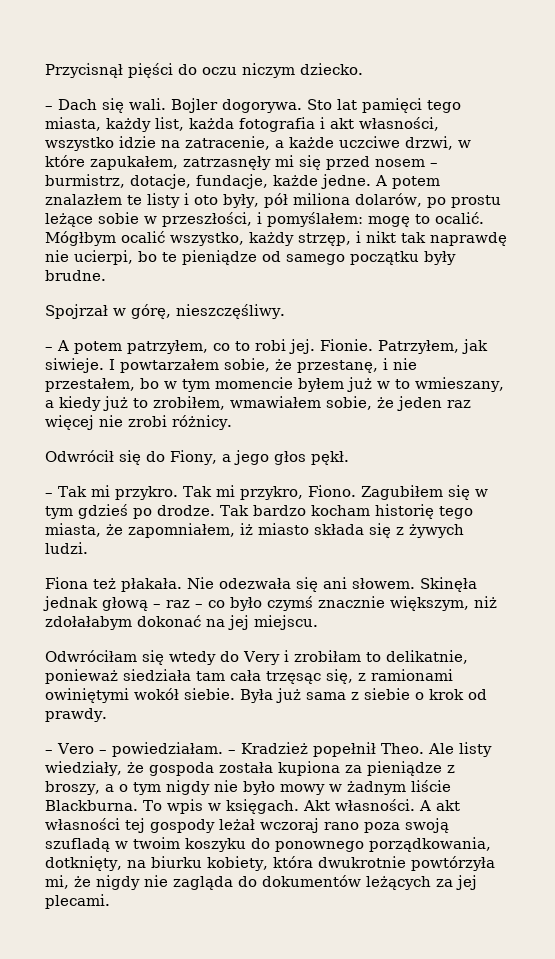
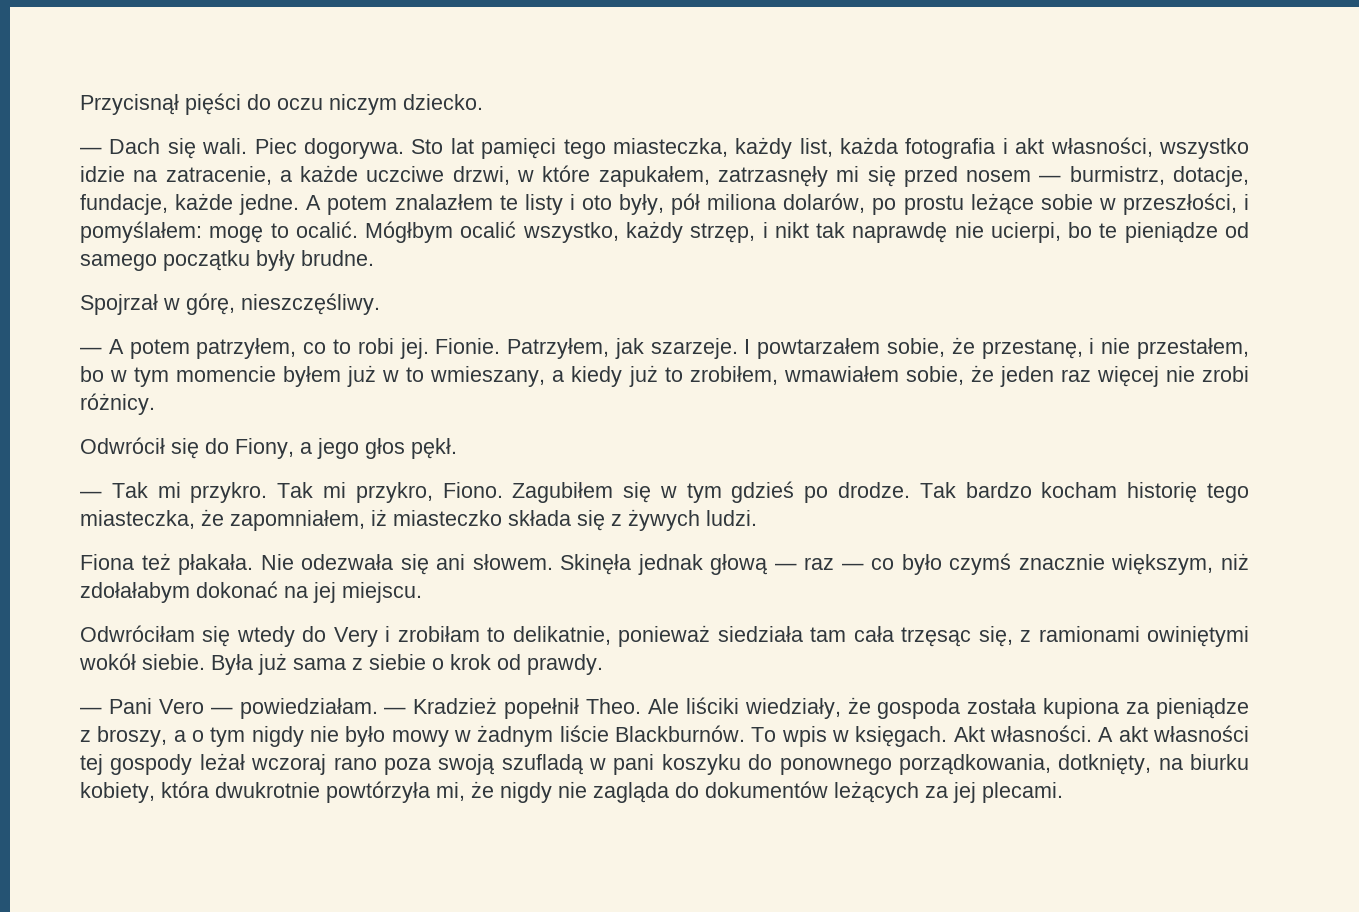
[45,106,53,110] – -> [80,147,102,154] —
[171,98,218,113] Bojler -> [254,138,297,154] Piec
[45,117,101,131] miasta, -> [612,138,728,157] miasteczka,
[430,163,438,167] – -> [1039,175,1062,182] —
[45,347,53,351] – -> [80,347,102,354] —
[45,358,104,373] siwieje. -> [650,338,738,359] szarzeje.
[45,493,53,497] – -> [80,491,102,498] —
[45,523,101,537] miasta, -> [80,510,195,529] miasteczka,
[258,523,309,535] miasto -> [393,510,502,526] miasteczko
[153,600,203,608] – raz – -> [774,557,864,570] — raz —
[45,742,236,757] – Vero – powiedziałam. – -> [80,698,407,719] — Pani Vero — powiedziałam. —
[458,742,492,757] listy -> [685,697,739,714] liściki
[45,800,138,811] Blackburna. -> [614,725,745,742] Blackburnów.
[133,837,180,849] twoim -> [613,754,655,775] pani

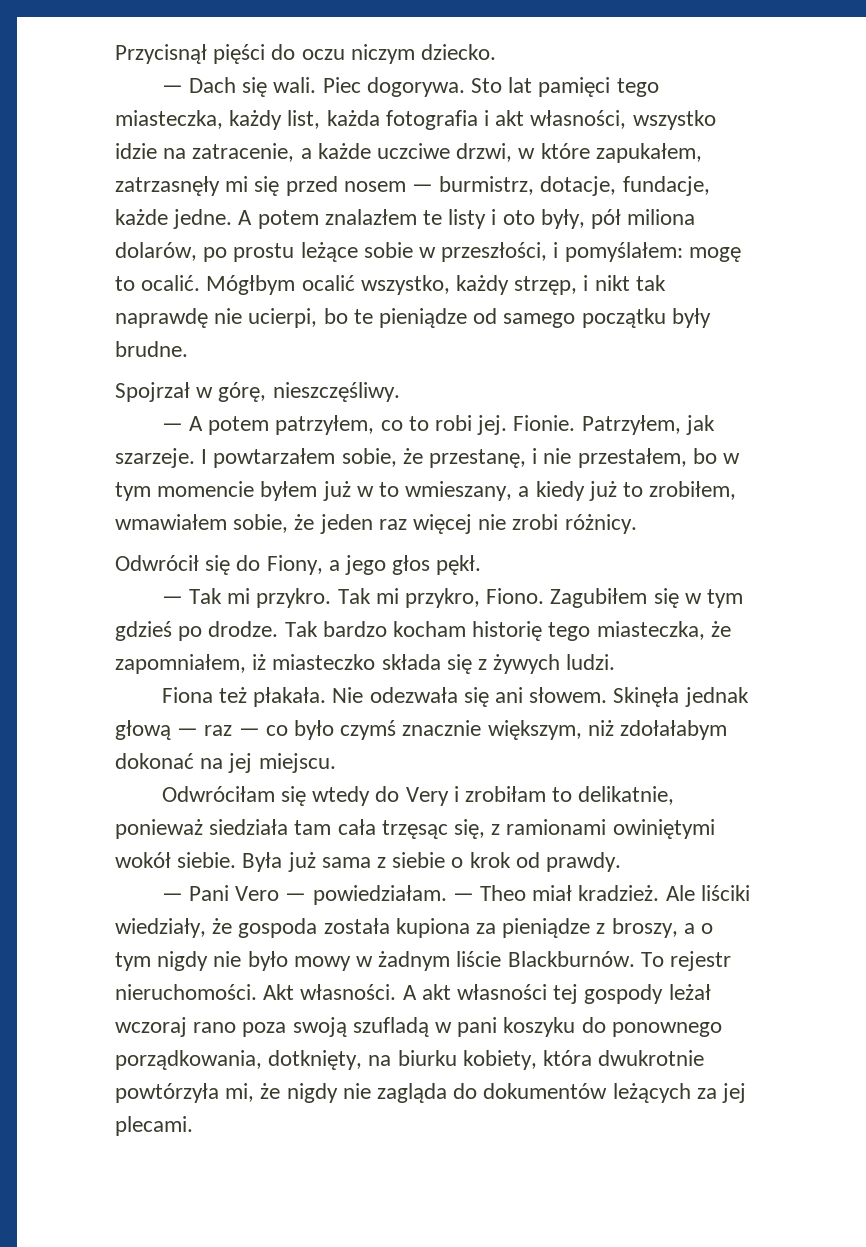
[413,697,642,719] Kradzież popełnił Theo. -> [480,885,660,901] Theo miał kradzież.
[781,726,948,747] wpis w księgach. -> [670,951,732,971] [115,984,257,1000] rejestr nieruchomości.

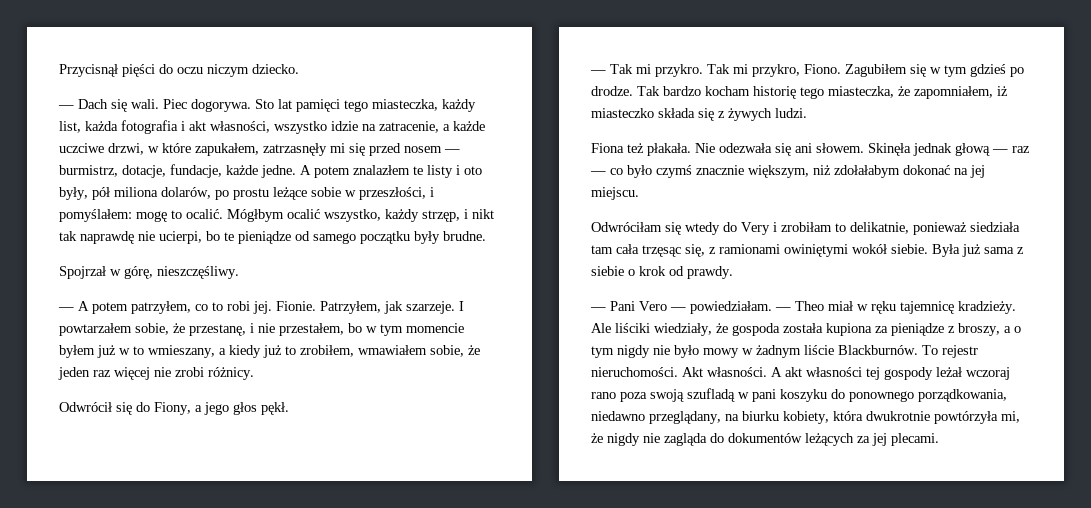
[578,885,660,901] kradzież. -> [857,301,1016,314] w ręku tajemnicę kradzieży.
[268,1050,363,1070] dotknięty, -> [591,411,721,424] niedawno przeglądany,

